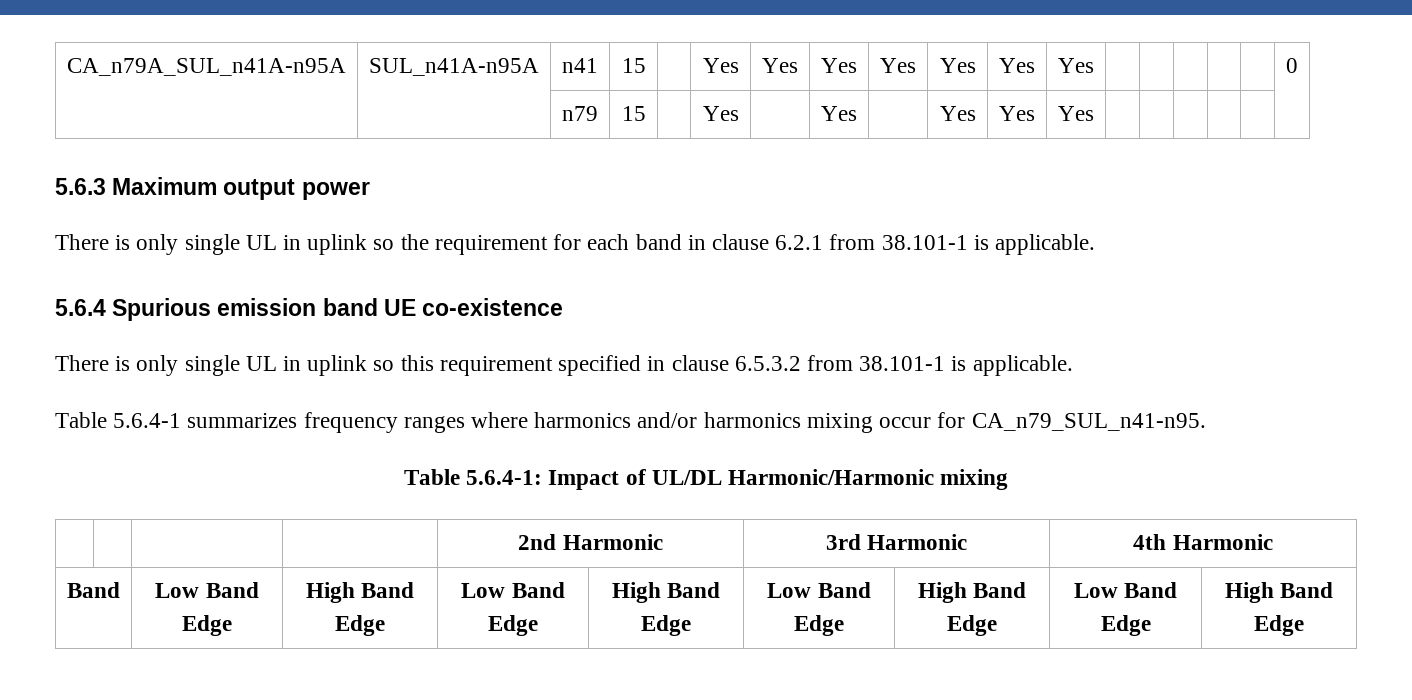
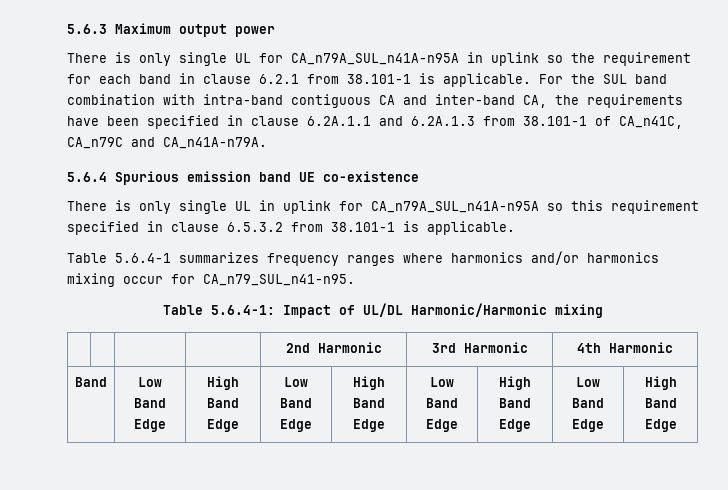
[66,58,346,76] [369,58,539,76] [562,58,598,73] [621,58,646,73] [702,58,739,73] [762,58,798,73] [821,58,857,73] [880,58,916,73] [939,58,976,73] [999,58,1035,73] [1058,58,1094,73] [1286,58,1298,73] [562,106,598,121] [621,106,646,121] [702,106,739,121] [821,106,857,121] [939,106,976,121] [999,106,1035,121] [1058,106,1094,121] CA_n79A_SUL_n41A-n95A | SUL_n41A-n95A | n41 | 15 | | Yes | Yes | Yes | Yes | Yes | Yes | Yes | | | | | | 0 // | | n79 | 15 | | Yes | | Yes | | Yes | Yes | Yes | | | | | | // -> (67, 29) none
(277, 242) none -> [259,53,459,65] for CA_n79A_SUL_n41A-n95A
(1095, 244) none -> [539,74,667,84] [67,94,683,108] [67,115,683,129] [67,137,267,149] For the SUL band combination with intra-band contiguous CA and inter-band CA, the requirements have been specified in clause 6.2A.1.1 and 6.2A.1.3 from 38.101-1 of CA_n41C, CA_n79C and CA_n41A-n79A.
(368, 365) none -> [339,201,539,213] for CA_n79A_SUL_n41A-n95A

